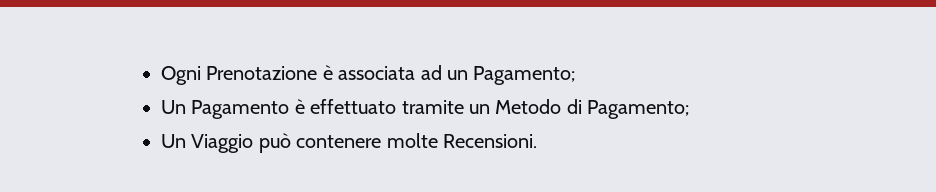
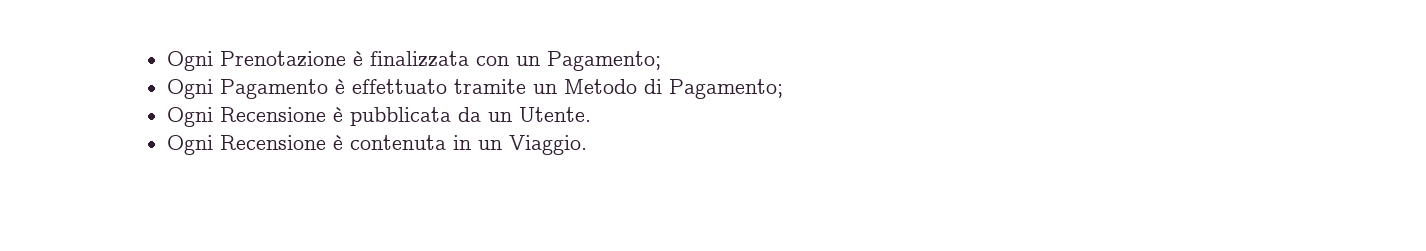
[338,65,442,80] associata ad -> [369,51,509,67] finalizzata con
[160,100,186,114] Un -> [166,79,213,99] Ogni
[160,133,537,153] Un Viaggio può contenere molte Recensioni. -> [166,107,591,127] [166,135,587,155] Ogni Recensione è pubblicata da un Utente. // Ogni Recensione è contenuta in un Viaggio.

